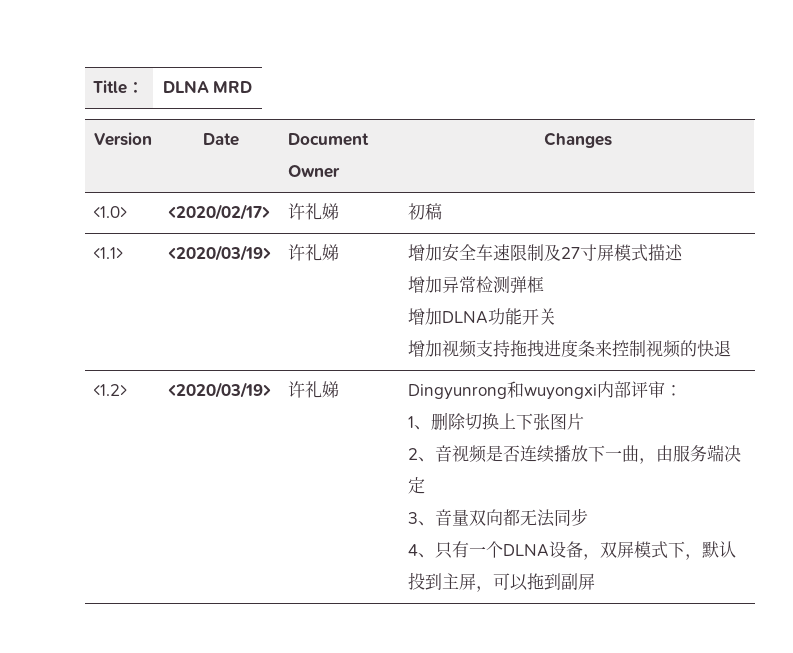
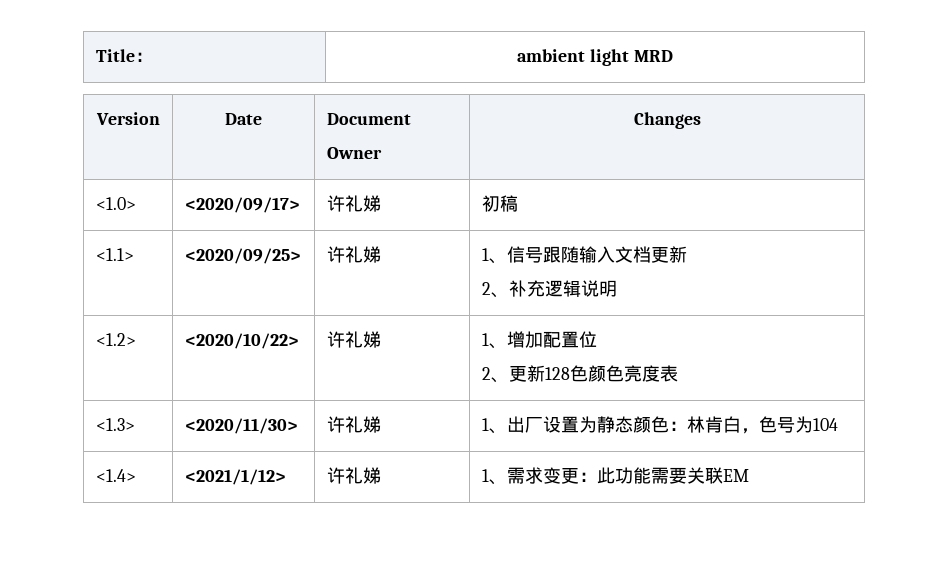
[162,80,209,93] DLNA -> [517,49,629,66] ambient light
[168,204,271,220] <2020/02/17> -> [184,197,300,213] <2020/09/17>
[168,245,272,261] [288,244,340,261] [408,244,684,262] [408,276,545,293] [408,308,557,325] [408,340,732,358] <2020/03/19> | 许礼娣 | 增加安全车速限制及27寸屏模式描述 // 增加异常检测弹框 // 增加DLNA功能开关 // 增加视频支持拖拽进度条来控制视频的快退 -> [184,248,301,264] [326,246,381,263] [481,246,687,264] [481,280,617,298] <2020/09/25> | 许礼娣 | 1、信号跟随输入文档更新 // 2、补充逻辑说明
[168,382,272,398] [288,381,340,398] [408,381,683,400] [408,412,585,430] [408,444,742,464] [408,477,426,494] [408,508,589,527] [408,541,737,560] [408,572,596,592] <2020/03/19> | 许礼娣 | Dingyunrong和wuyongxi内部评审： // 1、删除切换上下张图片 // 2、音视频是否连续播放下一曲，由服务端决定 // 3、音量双向都无法同步 // 4、只有一个DLNA设备，双屏模式下，默认投到主屏，可以拖到副屏 -> [184,333,299,349] [326,331,381,348] [481,331,597,349] [481,365,678,383] [95,418,135,431] [184,418,298,434] [326,416,381,433] [481,416,838,434] [95,469,136,482] [184,469,286,485] [326,467,381,484] [481,467,749,485] <2020/10/22> | 许礼娣 | 1、增加配置位 // 2、更新128色颜色亮度表 // <1.3> | <2020/11/30> | 许礼娣 | 1、出厂设置为静态颜色：林肯白，色号为104 // <1.4> | <2021/1/12> | 许礼娣 | 1、需求变更：此功能需要关联EM

